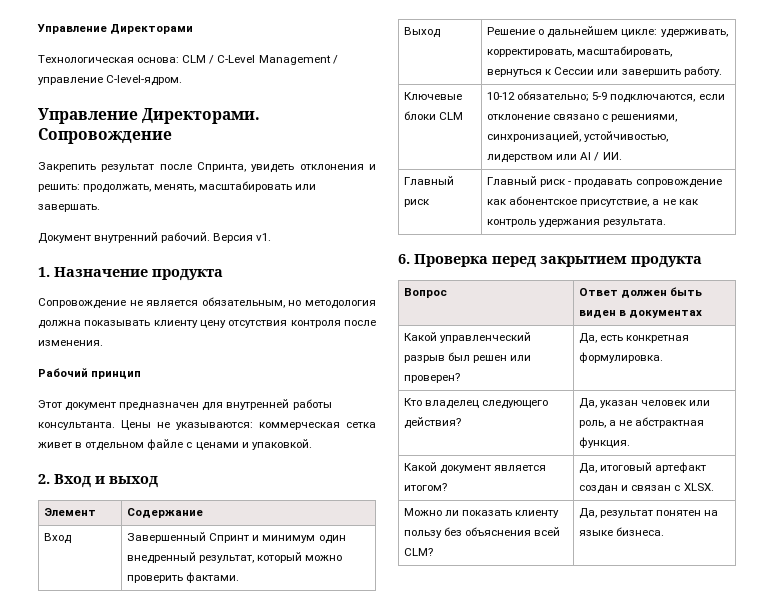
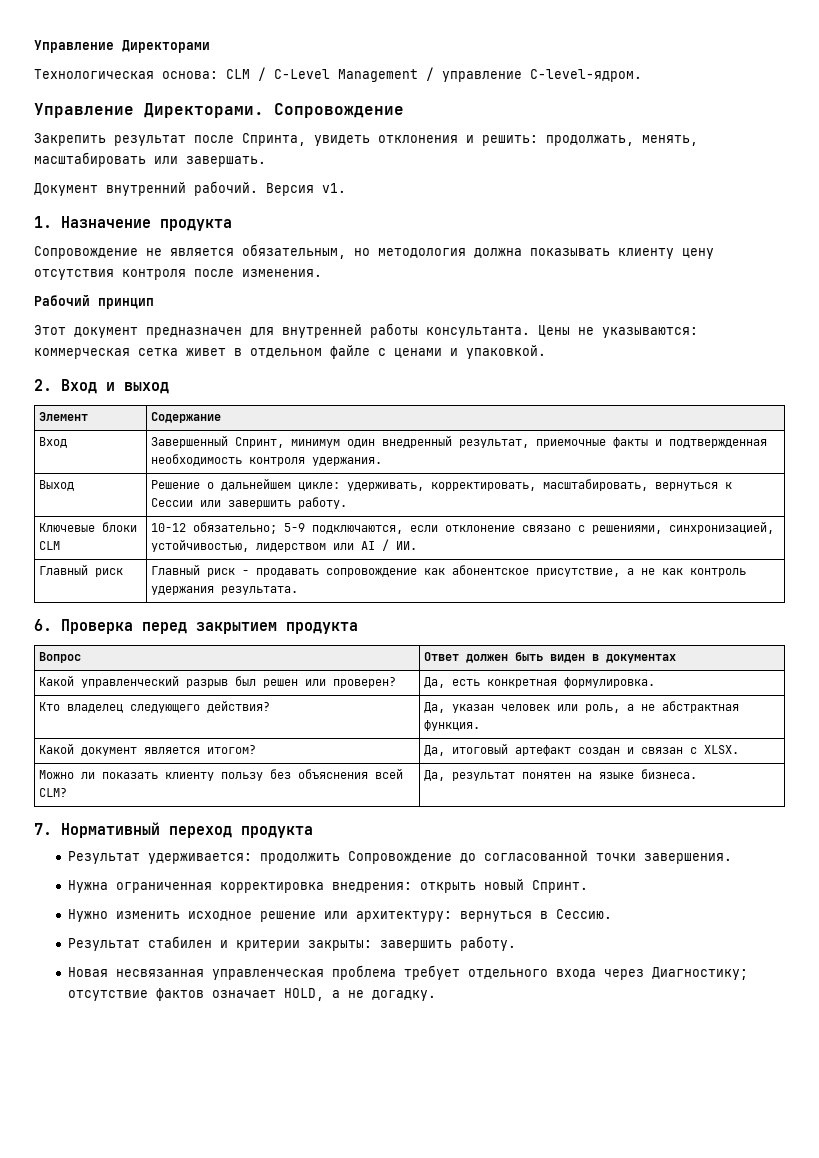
[209,533,260,543] Спринт и -> [235,437,285,448] Спринт,
[257,552,343,563] [127,572,240,583] который можно проверить фактами. -> [536,437,768,448] [151,454,383,466] приемочные факты и подтвержденная необходимость контроля удержания.
(665, 531) none -> [34,822,313,838] [67,850,732,864] [67,879,588,893] [67,909,612,922] [67,936,516,951] [67,965,748,980] [67,988,436,1001] // 7. Нормативный переход продукта // Результат удерживается: продолжить Сопровождение до согласованной точки завершения. // Нужна ограниченная корректировка внедрения: открыть новый Спринт. // Нужно изменить исходное решение или архитектуру: вернуться в Сессию. // Результат стабилен и критерии закрыты: завершить работу. // Новая несвязанная управленческая проблема требует отдельного входа через Диагностику; отсутствие фактов означает HOLD, а не догадку.

